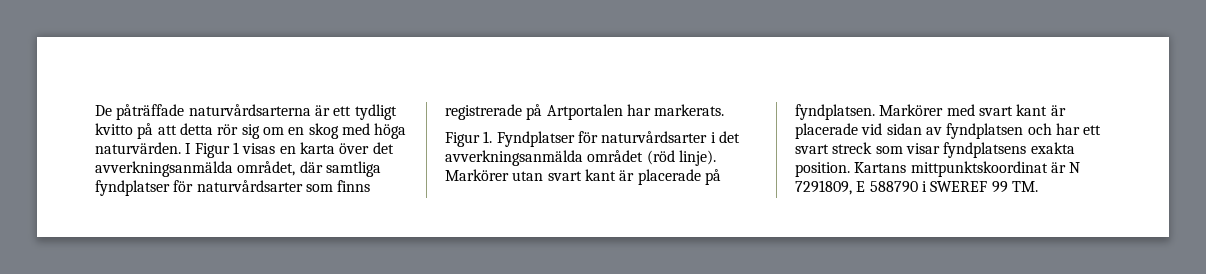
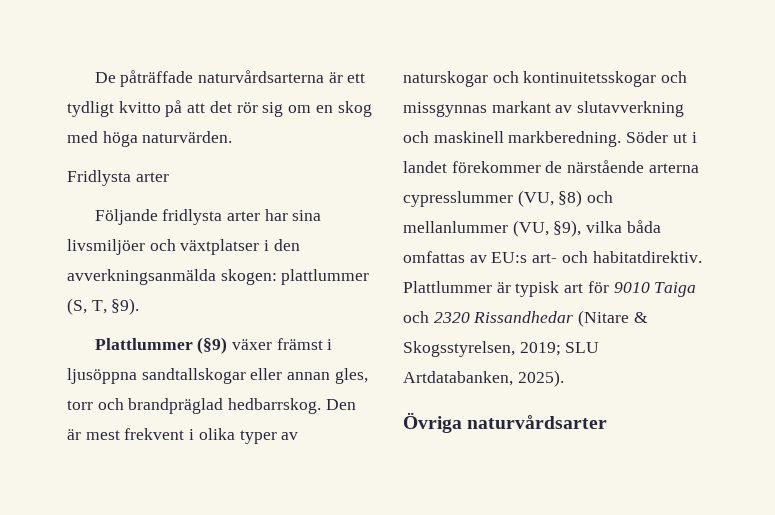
[179,123,213,135] detta -> [209,101,232,113] det
[185,142,394,158] [95,161,381,177] [95,180,371,196] [445,104,725,120] [445,131,740,147] [445,150,716,166] [445,169,721,185] [795,104,1066,120] [795,123,1102,139] [795,142,1075,158] [795,161,1081,177] [795,180,1038,195] I Figur 1 visas en karta över det avverkningsanmälda området, där samtliga fyndplatser för naturvårdsarter som finns registrerade på Artportalen har markerats. // Figur 1. Fyndplatser för naturvårdsarter i det avverkningsanmälda området (röd linje). Markörer utan svart kant är placerade på fyndplatsen. Markörer med svart kant är placerade vid sidan av fyndplatsen och har ett svart streck som visar fyndplatsens exakta position. Kartans mittpunktskoordinat är N 7291809, E 588790 i SWEREF 99 TM. -> [67,170,169,186] [94,209,322,225] [67,239,300,255] [67,269,370,285] [67,298,140,315] [94,337,333,354] [67,368,368,384] [67,398,356,414] [67,428,299,444] [403,71,688,87] [403,101,685,117] [403,131,697,147] [403,160,699,173] [403,190,614,207] [403,220,661,237] [403,251,702,263] [403,281,697,297] [403,310,648,327] [403,341,600,357] [403,370,564,387] [403,412,608,433] // Fridlysta arter // Följande fridlysta arter har sina livsmiljöer och växtplatser i den avverkningsanmälda skogen: plattlummer (S, T, §9). // Plattlummer (§9) växer främst i ljusöppna sandtallskogar eller annan gles, torr och brandpräglad hedbarrskog. Den är mest frekvent i olika typer av naturskogar och kontinuitetsskogar och missgynnas markant av slutavverkning och maskinell markberedning. Söder ut i landet förekommer de närstående arterna cypresslummer (VU, §8) och mellanlummer (VU, §9), vilka båda omfattas av EU:s art- och habitatdirektiv. Plattlummer är typisk art för 9010 Taiga och 2320 Rissandhedar (Nitare & Skogsstyrelsen, 2019; SLU Artdatabanken, 2025). // Övriga naturvårdsarter

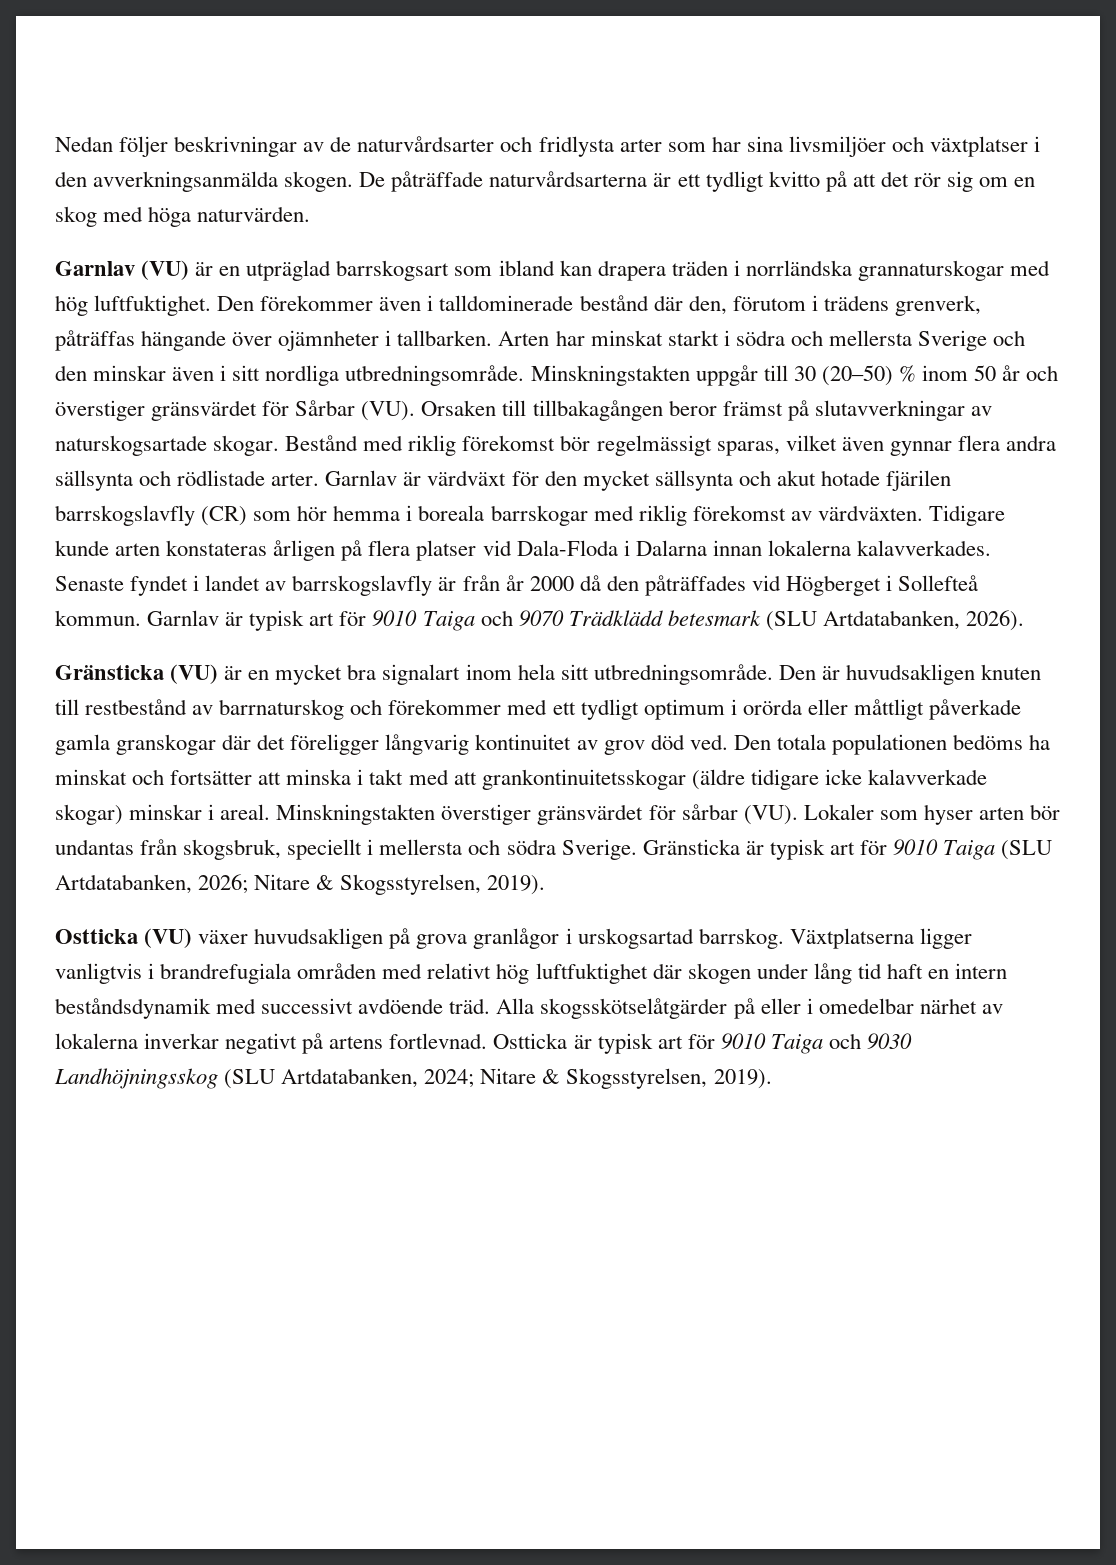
(94, 77) none -> [55,136,1041,157] [55,171,354,192] Nedan följer beskrivningar av de naturvårdsarter och fridlysta arter som har sina livsmiljöer och växtplatser i den avverkningsanmälda skogen.
[67,170,169,186] [94,209,322,225] [67,239,300,255] [67,269,370,285] [67,298,140,315] [94,337,333,354] [67,368,368,384] [67,398,356,414] [67,428,299,444] [403,71,688,87] [403,101,685,117] [403,131,697,147] [403,160,699,173] [403,190,614,207] [403,220,661,237] [403,251,702,263] [403,281,697,297] [403,310,648,327] [403,341,600,357] [403,370,564,387] [403,412,608,433] Fridlysta arter // Följande fridlysta arter har sina livsmiljöer och växtplatser i den avverkningsanmälda skogen: plattlummer (S, T, §9). // Plattlummer (§9) växer främst i ljusöppna sandtallskogar eller annan gles, torr och brandpräglad hedbarrskog. Den är mest frekvent i olika typer av naturskogar och kontinuitetsskogar och missgynnas markant av slutavverkning och maskinell markberedning. Söder ut i landet förekommer de närstående arterna cypresslummer (VU, §8) och mellanlummer (VU, §9), vilka båda omfattas av EU:s art- och habitatdirektiv. Plattlummer är typisk art för 9010 Taiga och 2320 Rissandhedar (Nitare & Skogsstyrelsen, 2019; SLU Artdatabanken, 2025). // Övriga naturvårdsarter -> [55,260,1051,281] [55,295,981,316] [55,330,1026,351] [55,365,1059,386] [55,400,992,421] [55,435,1056,456] [55,470,952,491] [55,505,1005,526] [55,540,991,561] [55,575,979,596] [55,610,1025,631] [55,664,1042,685] [55,699,1022,720] [55,734,1051,755] [55,769,987,790] [55,804,1061,825] [55,839,1053,860] [55,874,546,895] [55,928,972,949] [55,963,1008,984] [55,998,1003,1019] [55,1033,913,1054] [54,1068,772,1089] Garnlav (VU) är en utpräglad barrskogsart som ibland kan drapera träden i norrländska grannaturskogar med hög luftfuktighet. Den förekommer även i talldominerade bestånd där den, förutom i trädens grenverk, påträffas hängande över ojämnheter i tallbarken. Arten har minskat starkt i södra och mellersta Sverige och den minskar även i sitt nordliga utbredningsområde. Minskningstakten uppgår till 30 (20–50) % inom 50 år och överstiger gränsvärdet för Sårbar (VU). Orsaken till tillbakagången beror främst på slutavverkningar av naturskogsartade skogar. Bestånd med riklig förekomst bör regelmässigt sparas, vilket även gynnar flera andra sällsynta och rödlistade arter. Garnlav är värdväxt för den mycket sällsynta och akut hotade fjärilen barrskogslavfly (CR) som hör hemma i boreala barrskogar med riklig förekomst av värdväxten. Tidigare kunde arten konstateras årligen på flera platser vid Dala-Floda i Dalarna innan lokalerna kalavverkades. Senaste fyndet i landet av barrskogslavfly är från år 2000 då den påträffades vid Högberget i Sollefteå kommun. Garnlav är typisk art för 9010 Taiga och 9070 Trädklädd betesmark (SLU Artdatabanken, 2026). // Gränsticka (VU) är en mycket bra signalart inom hela sitt utbredningsområde. Den är huvudsakligen knuten till restbestånd av barrnaturskog och förekommer med ett tydligt optimum i orörda eller måttligt påverkade gamla granskogar där det föreligger långvarig kontinuitet av grov död ved. Den totala populationen bedöms ha minskat och fortsätter att minska i takt med att grankontinuitetsskogar (äldre tidigare icke kalavverkade skogar) minskar i areal. Minskningstakten överstiger gränsvärdet för sårbar (VU). Lokaler som hyser arten bör undantas från skogsbruk, speciellt i mellersta och södra Sverige. Gränsticka är typisk art för 9010 Taiga (SLU Artdatabanken, 2026; Nitare & Skogsstyrelsen, 2019). // Ostticka (VU) växer huvudsakligen på grova granlågor i urskogsartad barrskog. Växtplatserna ligger vanligtvis i brandrefugiala områden med relativt hög luftfuktighet där skogen under lång tid haft en intern beståndsdynamik med successivt avdöende träd. Alla skogsskötselåtgärder på eller i omedelbar närhet av lokalerna inverkar negativt på artens fortlevnad. Ostticka är typisk art för 9010 Taiga och 9030 Landhöjningsskog (SLU Artdatabanken, 2024; Nitare & Skogsstyrelsen, 2019).

